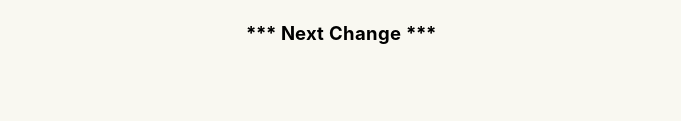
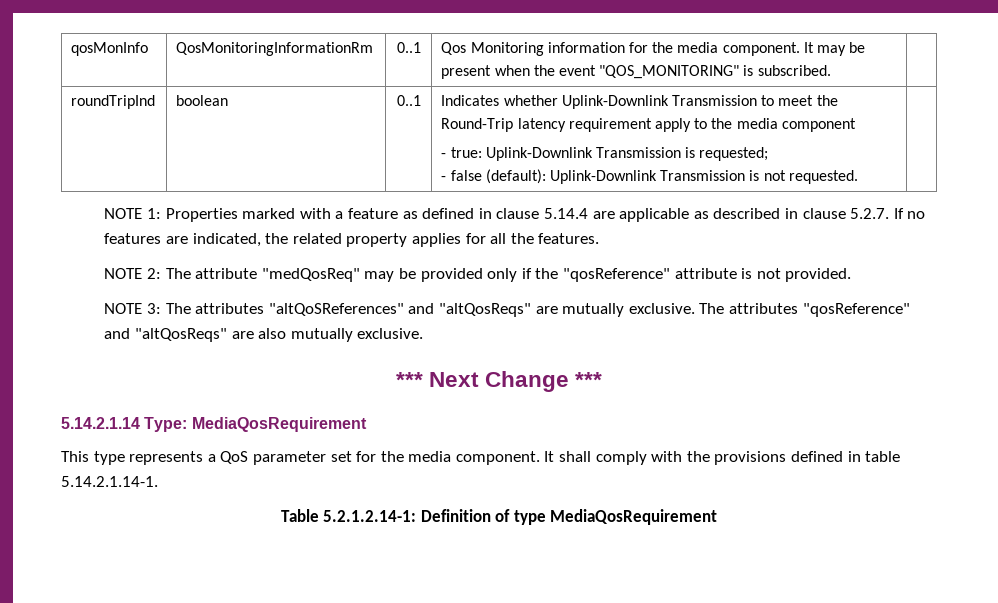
[245,26,436,44] *** Next Change *** -> [71,42,149,56] [176,42,374,56] [396,42,421,53] [441,42,866,56] [441,65,831,79] [71,95,156,109] [176,95,229,106] [396,95,421,106] [441,95,838,109] [441,118,856,132] [441,147,769,161] [441,169,858,184] [104,208,926,222] [104,233,600,247] [104,268,852,282] [104,303,910,317] [104,328,424,342] [395,371,603,392] [61,417,367,432] [61,451,901,465] [61,476,158,487] [280,509,718,525] qosMonInfo | QosMonitoringInformationRm | 0..1 | Qos Monitoring information for the media component. It may be present when the event "QOS_MONITORING" is subscribed. | // roundTripInd | boolean | 0..1 | Indicates whether Uplink-Downlink Transmission to meet the Round-Trip latency requirement apply to the media component // - true: Uplink-Downlink Transmission is requested; // - false (default): Uplink-Downlink Transmission is not requested. | // NOTE 1: Properties marked with a feature as defined in clause 5.14.4 are applicable as described in clause 5.2.7. If no features are indicated, the related property applies for all the features. // NOTE 2: The attribute "medQosReq" may be provided only if the "qosReference" attribute is not provided. // NOTE 3: The attributes "altQoSReferences" and "altQosReqs" are mutually exclusive. The attributes "qosReference" and "altQosReqs" are also mutually exclusive. // *** Next Change *** // 5.14.2.1.14 Type: MediaQosRequirement // This type represents a QoS parameter set for the media component. It shall comply with the provisions defined in table 5.14.2.1.14-1. // Table 5.2.1.2.14-1: Definition of type MediaQosRequirement

